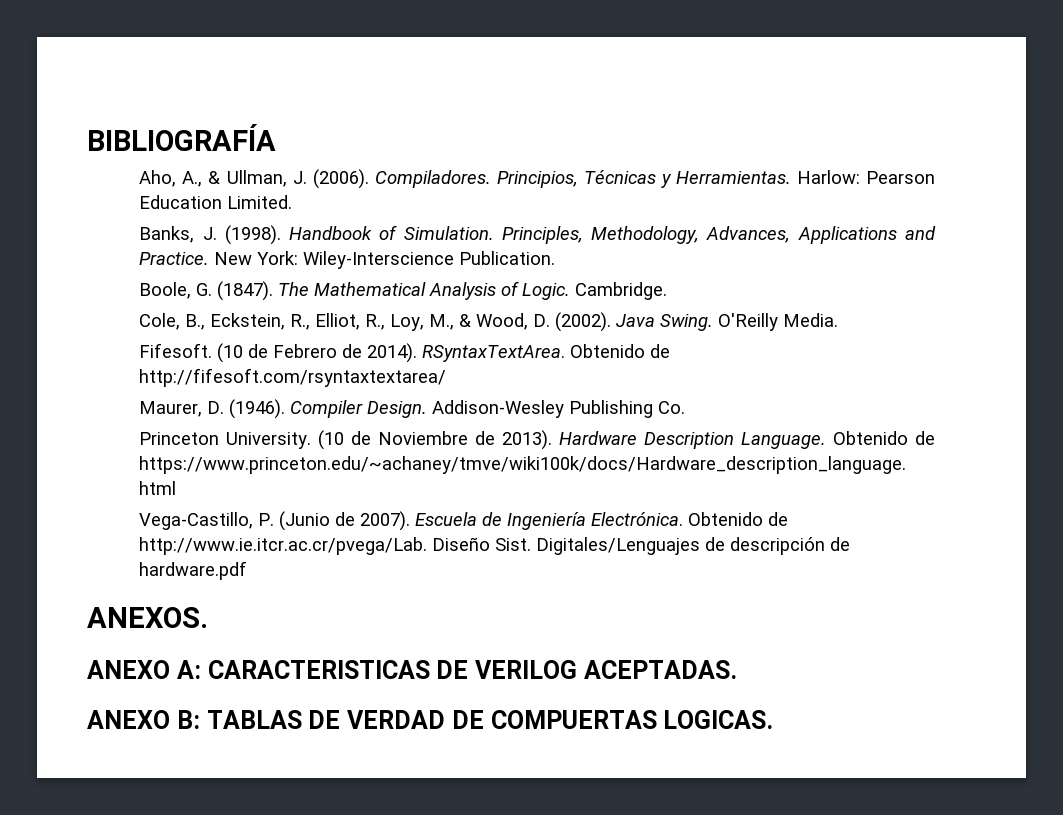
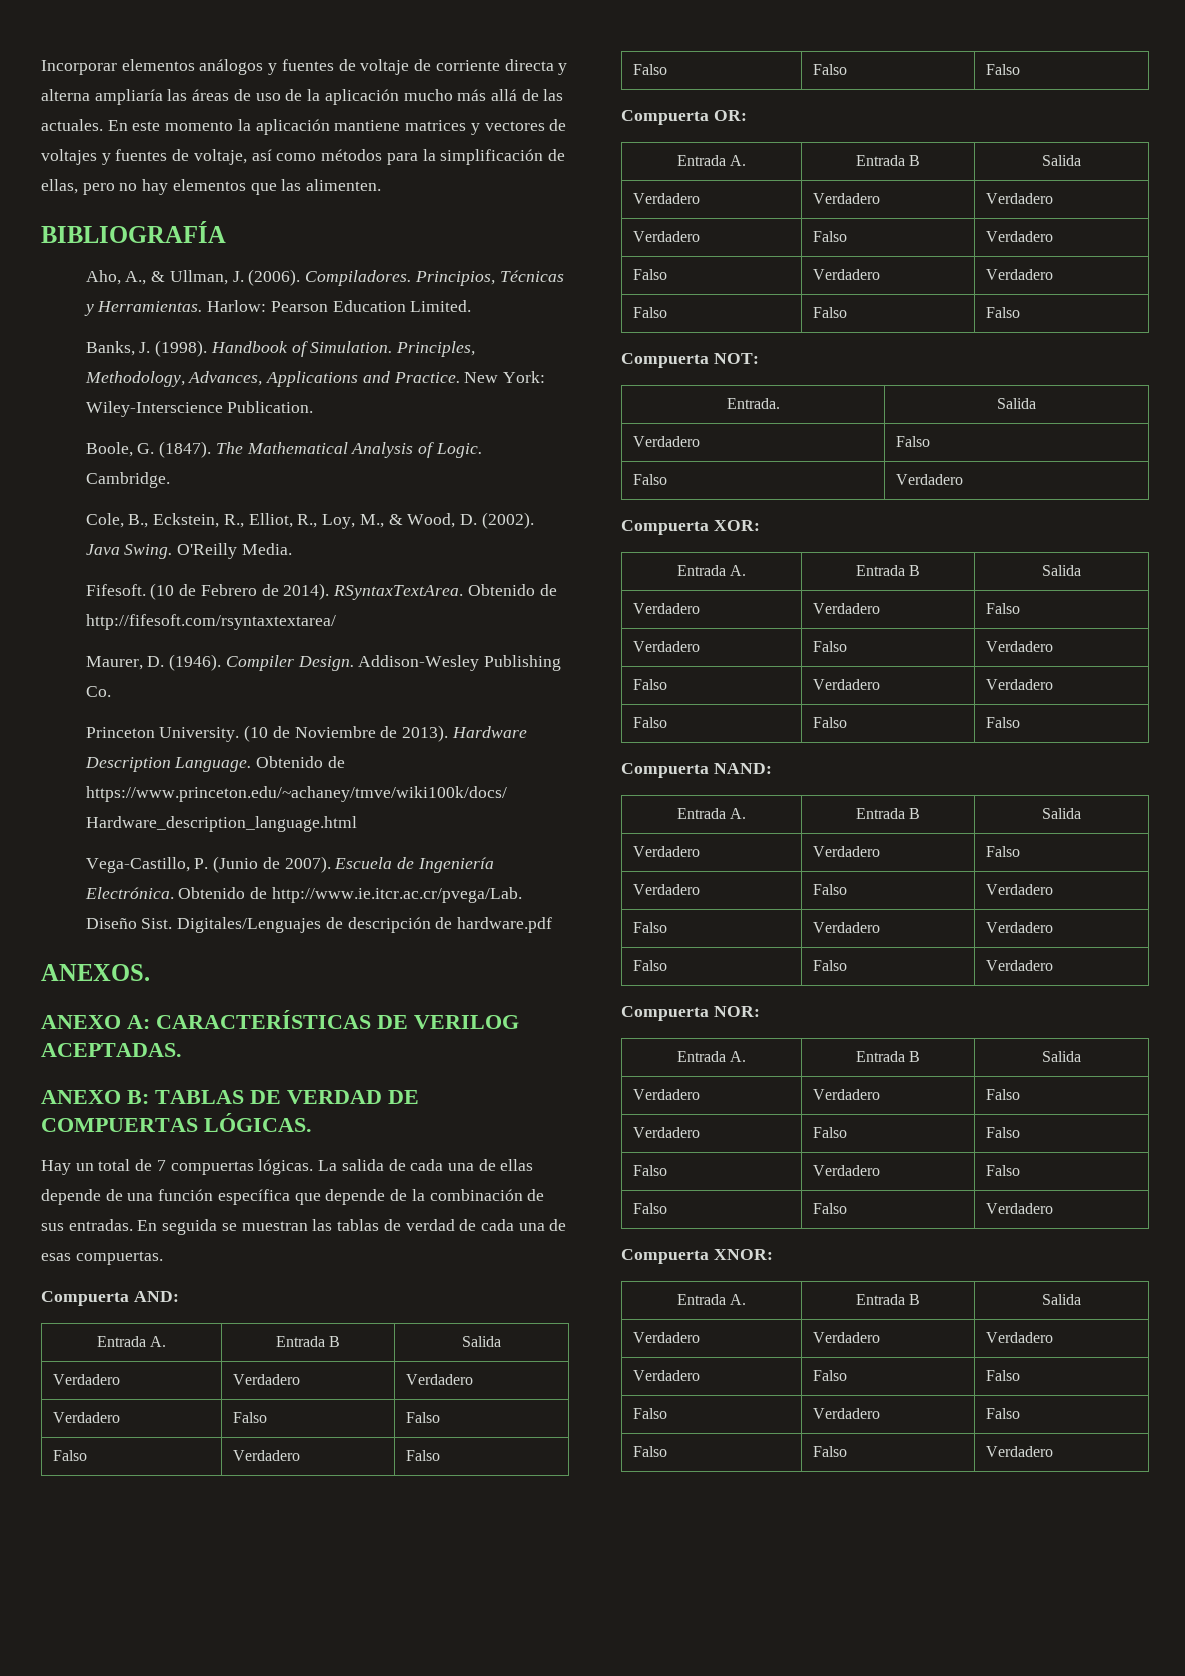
(87, 137) none -> [41,59,568,75] [41,89,564,105] [41,119,567,135] [41,149,565,165] [41,179,382,195] Incorporar elementos análogos y fuentes de voltaje de corriente directa y alterna ampliaría las áreas de uso de la aplicación mucho más allá de las actuales. En este momento la aplicación mantiene matrices y vectores de voltajes y fuentes de voltaje, así como métodos para la simplificación de ellas, pero no hay elementos que las alimenten. //
[207,660,430,679] CARACTERISTICAS -> [156,1010,371,1029] CARACTERÍSTICAS
[663,710,774,729] LOGICAS. -> [204,1113,312,1132] [41,1159,534,1175] [41,1189,545,1205] [41,1219,567,1235] [41,1251,163,1265] [41,1291,179,1306] [96,1336,167,1347] [275,1336,341,1347] [462,1336,502,1347] [52,1374,120,1385] [232,1374,300,1385] [405,1374,473,1385] [52,1412,120,1423] [232,1412,267,1423] [405,1412,440,1423] [52,1450,87,1461] [232,1450,300,1461] [405,1450,440,1461] [632,64,667,75] [812,64,847,75] [985,64,1020,75] [621,110,747,125] [676,155,747,166] [855,155,921,166] [1042,155,1081,166] [632,193,700,204] [812,193,880,204] [985,193,1053,204] [632,231,700,242] [812,231,847,242] [985,231,1053,242] [632,269,667,280] [812,269,880,280] [985,269,1053,280] [632,307,667,318] [812,307,847,318] [985,307,1020,318] [621,353,759,368] [726,398,780,409] [997,398,1036,409] [632,436,700,447] [895,436,930,447] [632,474,667,485] [895,474,963,485] [621,520,760,535] [676,565,747,576] [855,565,921,576] [1042,565,1081,576] [632,603,700,614] [812,603,880,614] [985,603,1020,614] [632,641,700,652] [812,641,847,652] [985,641,1053,652] [632,679,667,690] [812,679,880,690] [985,679,1053,690] [632,717,667,728] [812,717,847,728] [985,717,1020,728] [621,763,772,778] [676,808,747,819] [855,808,921,819] [1042,808,1081,819] [632,846,700,857] [812,846,880,857] [985,846,1020,857] [632,884,700,895] [812,884,847,895] [985,884,1053,895] [632,922,667,933] [812,922,880,933] [985,922,1053,933] [632,960,667,971] [812,960,847,971] [985,960,1053,971] [621,1006,760,1021] [676,1051,747,1062] [855,1051,921,1062] [1042,1051,1081,1062] [632,1089,700,1100] [812,1089,880,1100] [985,1089,1020,1100] [632,1127,700,1138] [812,1127,847,1138] [985,1127,1020,1138] [632,1165,667,1176] [812,1165,880,1176] [985,1165,1020,1176] [632,1203,667,1214] [812,1203,847,1214] [985,1203,1053,1214] [621,1249,773,1264] [676,1294,747,1305] [855,1294,921,1305] [1042,1294,1081,1305] [632,1332,700,1343] [812,1332,880,1343] [985,1332,1053,1343] [632,1370,700,1381] [812,1370,847,1381] [985,1370,1020,1381] [632,1408,667,1419] [812,1408,880,1419] [985,1408,1020,1419] [632,1446,667,1457] [812,1446,847,1457] [985,1446,1053,1457] LÓGICAS. // Hay un total de 7 compuertas lógicas. La salida de cada una de ellas depende de una función específica que depende de la combinación de sus entradas. En seguida se muestran las tablas de verdad de cada una de esas compuertas. // Compuerta AND: // Entrada A. | Entrada B | Salida // Verdadero | Verdadero | Verdadero // Verdadero | Falso | Falso // Falso | Verdadero | Falso // Falso | Falso | Falso // Compuerta OR: // Entrada A. | Entrada B | Salida // Verdadero | Verdadero | Verdadero // Verdadero | Falso | Verdadero // Falso | Verdadero | Verdadero // Falso | Falso | Falso // Compuerta NOT: // Entrada. | Salida // Verdadero | Falso // Falso | Verdadero // Compuerta XOR: // Entrada A. | Entrada B | Salida // Verdadero | Verdadero | Falso // Verdadero | Falso | Verdadero // Falso | Verdadero | Verdadero // Falso | Falso | Falso // Compuerta NAND: // Entrada A. | Entrada B | Salida // Verdadero | Verdadero | Falso // Verdadero | Falso | Verdadero // Falso | Verdadero | Verdadero // Falso | Falso | Verdadero // Compuerta NOR: // Entrada A. | Entrada B | Salida // Verdadero | Verdadero | Falso // Verdadero | Falso | Falso // Falso | Verdadero | Falso // Falso | Falso | Verdadero // Compuerta XNOR: // Entrada A. | Entrada B | Salida // Verdadero | Verdadero | Verdadero // Verdadero | Falso | Falso // Falso | Verdadero | Falso // Falso | Falso | Verdadero

